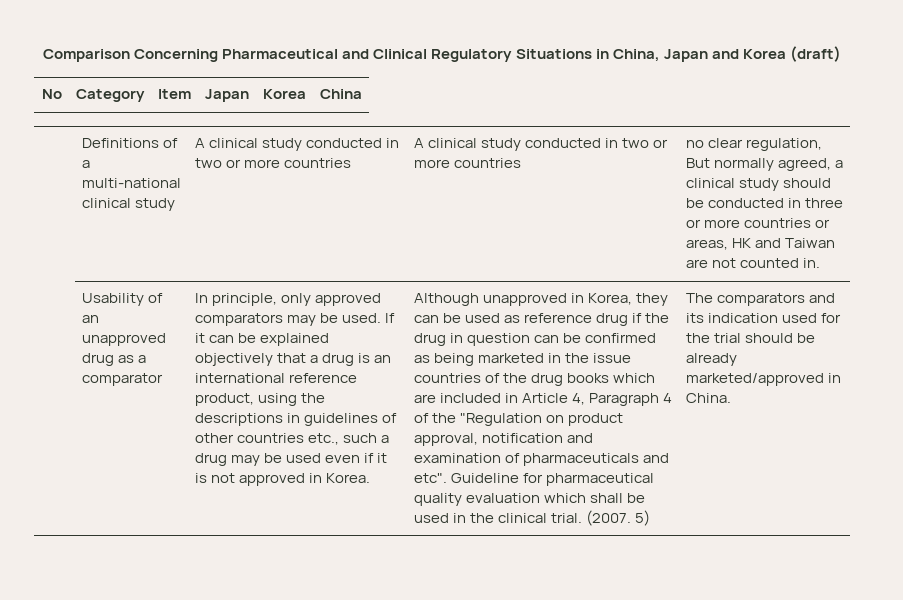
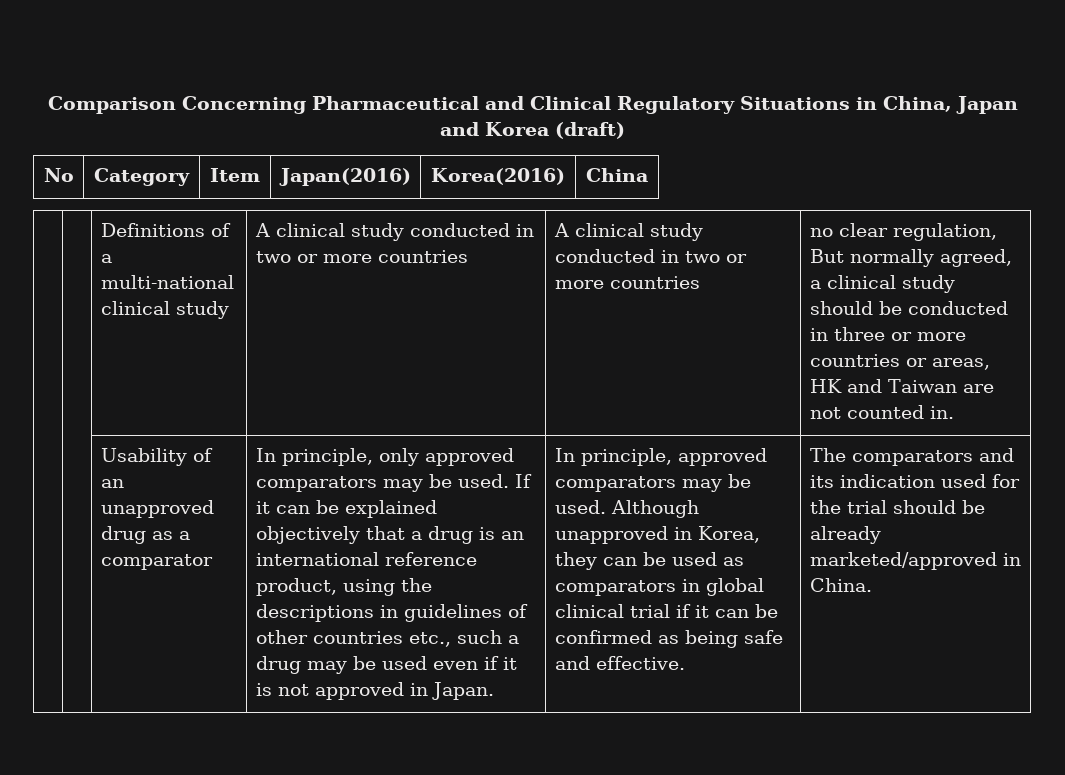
[204,89,249,102] [262,89,306,99] Japan | Korea -> [278,168,411,186] [431,168,565,185] Japan(2016) | Korea(2016)
[325,473,370,483] Korea. | -> [431,682,494,700] [554,448,767,466] [554,474,751,492] [554,500,606,514] Japan. | In principle, approved comparators may be used.
[523,313,669,326] [413,333,530,346] reference drug if the drug in question -> [554,578,764,596] [554,604,709,618] comparators in global clinical trial if it
[477,353,631,363] [413,373,655,386] [413,393,672,406] [413,413,623,426] [413,433,593,446] [413,453,669,466] [413,473,654,486] [413,493,645,506] [413,510,650,526] marketed in the issue countries of the drug books which are included in Article 4, Paragraph 4 of the "Regulation on product approval, notification and examination of pharmaceuticals and etc". Guideline for pharmaceutical quality evaluation which shall be used in the clinical trial. (2007. 5) -> [743,630,783,644] [554,656,685,670] safe and effective.

